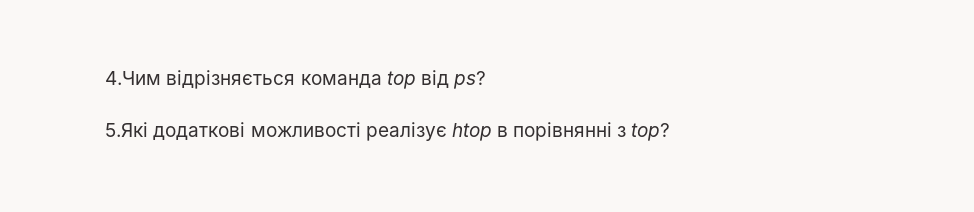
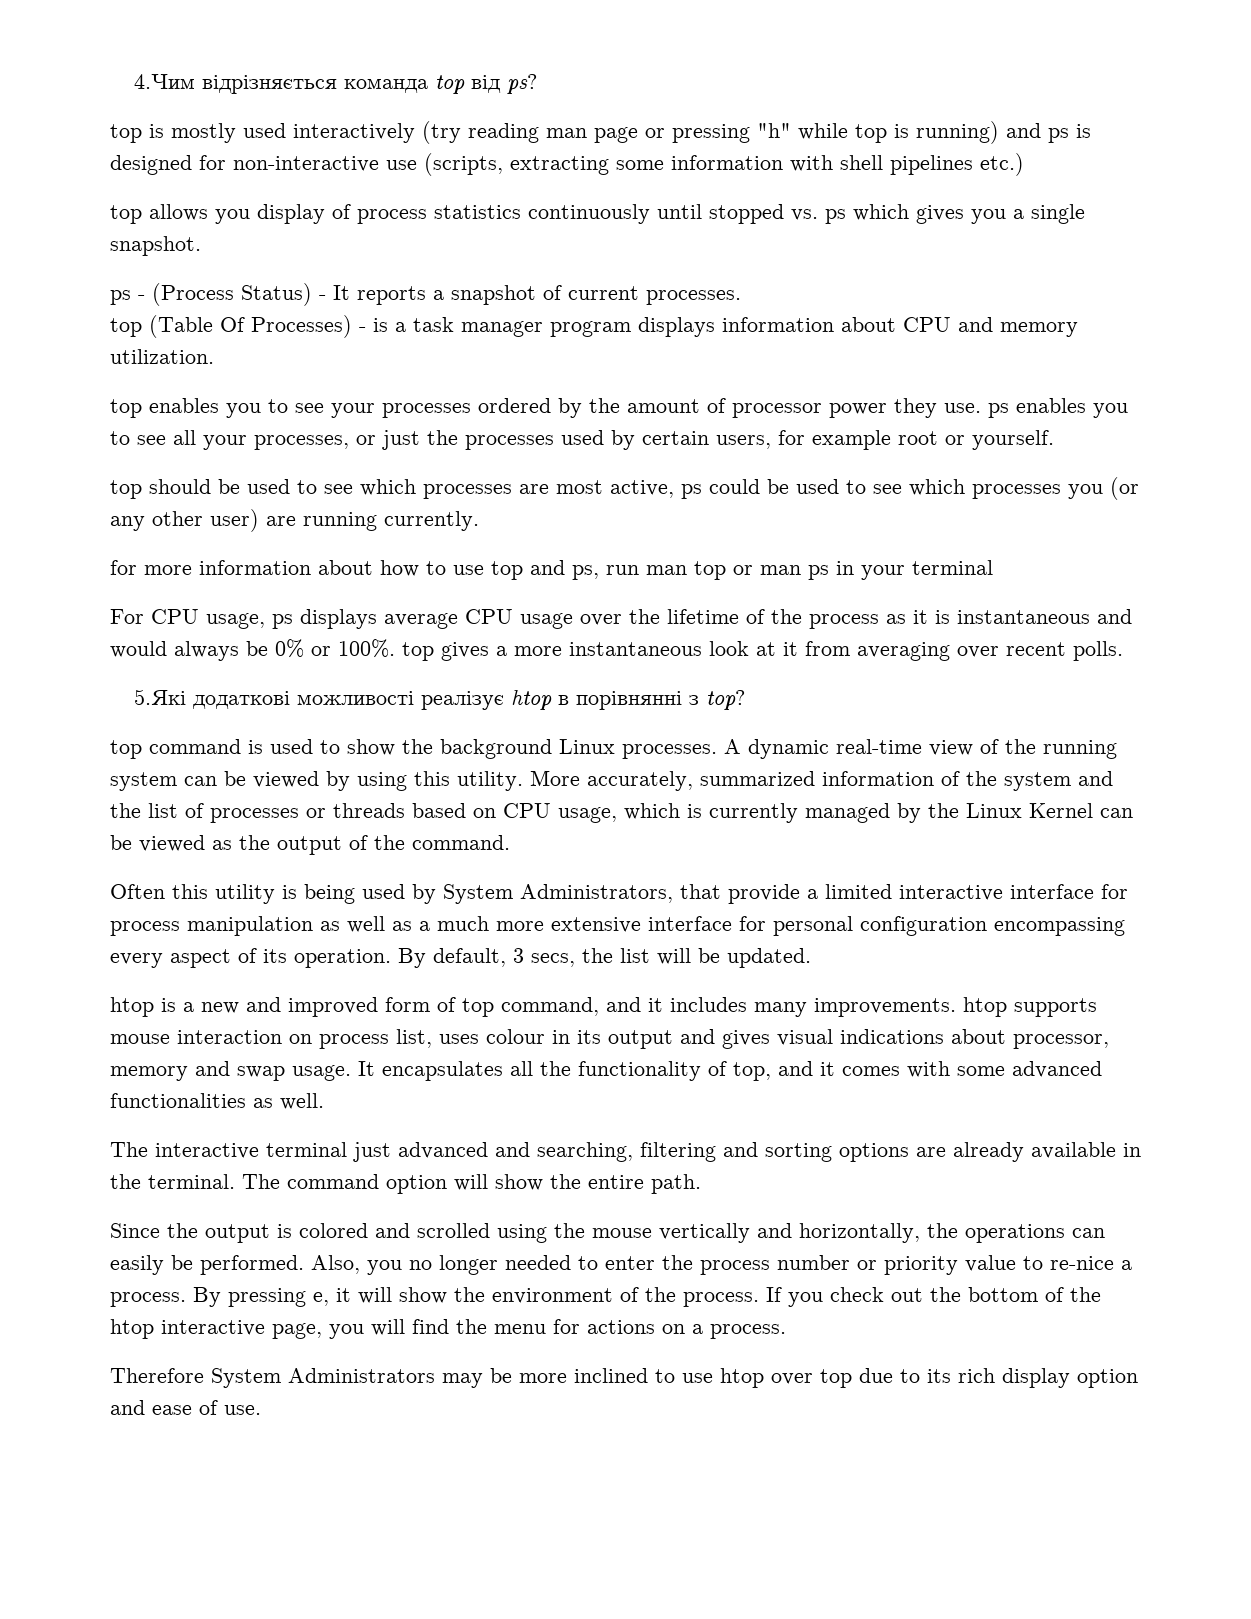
(486, 80) none -> [110,121,1091,144] [110,153,1024,176] [110,204,1085,224] [110,236,201,256] [110,283,741,306] [110,315,1078,338] [110,349,214,364] [110,398,1128,418] [110,430,1054,450] [110,477,1139,500] [110,509,479,532] [110,560,993,580] [110,609,1132,629] [110,639,1123,661] // top is mostly used interactively (try reading man page or pressing "h" while top is running) and ps is designed for non-interactive use (scripts, extracting some information with shell pipelines etc.) // top allows you display of process statistics continuously until stopped vs. ps which gives you a single snapshot. // ps - (Process Status) - It reports a snapshot of current processes. // top (Table Of Processes) - is a task manager program displays information about CPU and memory utilization. // top enables you to see your processes ordered by the amount of processor power they use. ps enables you to see all your processes, or just the processes used by certain users, for example root or yourself. // top should be used to see which processes are most active, ps could be used to see which processes you (or any other user) are running currently. // for more information about how to use top and ps, run man top or man ps in your terminal // For CPU usage, ps displays average CPU usage over the lifetime of the process as it is instantaneous and would always be 0% or 100%. top gives a more instantaneous look at it from averaging over recent polls.
(671, 132) none -> [110,739,1117,759] [110,770,1113,791] [110,803,1133,823] [110,835,510,855] [110,884,1128,904] [110,916,1125,936] [110,948,811,968] [110,997,1097,1017] [110,1029,1109,1049] [110,1061,1102,1081] [110,1093,324,1110] [110,1142,1141,1162] [110,1174,701,1194] [110,1223,1105,1243] [110,1255,1132,1275] [110,1287,1101,1307] [110,1319,786,1339] [110,1368,1138,1388] [110,1400,261,1415] // top command is used to show the background Linux processes. A dynamic real-time view of the running system can be viewed by using this utility. More accurately, summarized information of the system and the list of processes or threads based on CPU usage, which is currently managed by the Linux Kernel can be viewed as the output of the command. // Often this utility is being used by System Administrators, that provide a limited interactive interface for process manipulation as well as a much more extensive interface for personal configuration encompassing every aspect of its operation. By default, 3 secs, the list will be updated. // htop is a new and improved form of top command, and it includes many improvements. htop supports mouse interaction on process list, uses colour in its output and gives visual indications about processor, memory and swap usage. It encapsulates all the functionality of top, and it comes with some advanced functionalities as well. // The interactive terminal just advanced and searching, filtering and sorting options are already available in the terminal. The command option will show the entire path. // Since the output is colored and scrolled using the mouse vertically and horizontally, the operations can easily be performed. Also, you no longer needed to enter the process number or priority value to re-nice a process. By pressing e, it will show the environment of the process. If you check out the bottom of the htop interactive page, you will find the menu for actions on a process. // Therefore System Administrators may be more inclined to use htop over top due to its rich display option and ease of use.

